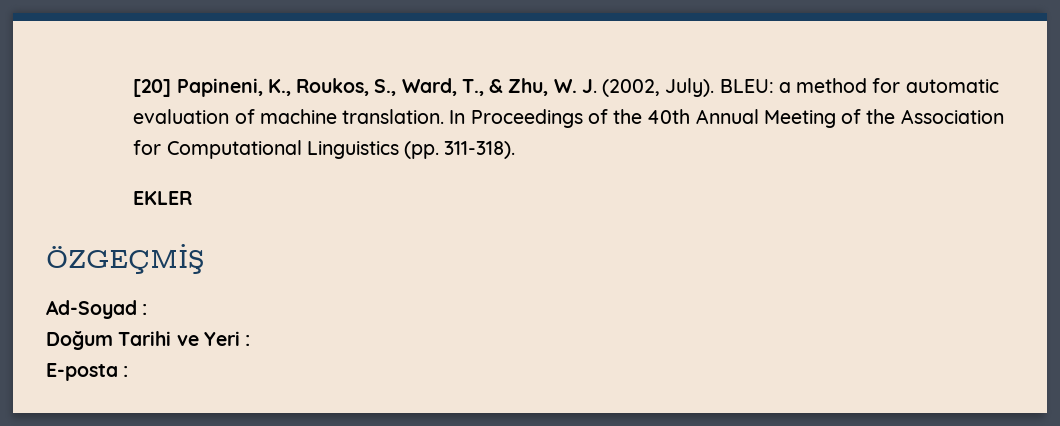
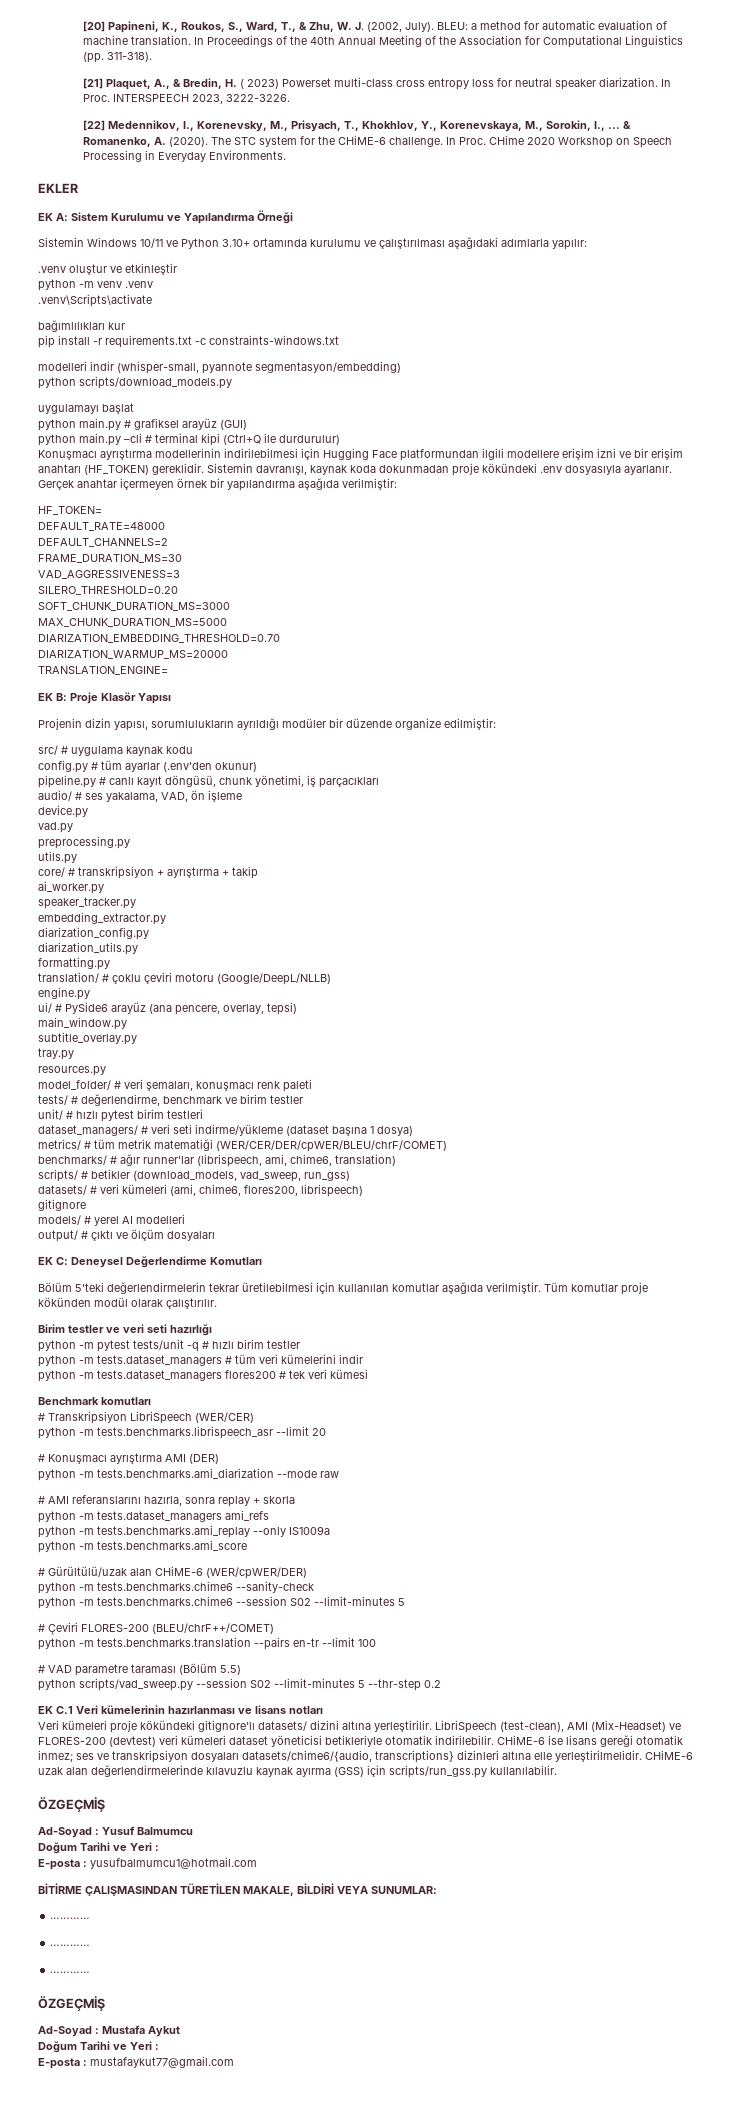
[133,191,193,205] [46,244,205,274] [46,300,148,319] [46,331,251,350] [46,363,129,381] EKLER // ÖZGEÇMİŞ // Ad-Soyad : // Doğum Tarihi ve Yeri : // E-posta : -> [82,77,671,90] [82,94,290,104] [82,120,631,132] [82,135,672,148] [82,150,286,162] [38,183,78,193] [38,210,293,224] [38,237,587,250] [38,263,177,275] [38,279,153,291] [38,294,152,307] [38,320,125,332] [38,335,339,348] [38,361,401,374] [38,376,232,389] [38,403,134,414] [38,418,247,431] [38,433,340,446] [38,448,683,461] [38,463,672,476] [38,478,397,491] [38,506,102,515] [38,522,165,531] [38,538,168,547] [38,554,182,563] [38,570,180,579] [38,586,178,595] [38,602,230,611] [38,618,227,627] [38,634,280,643] [38,650,228,659] [38,666,168,675] [38,692,171,704] [38,718,496,731] [38,745,193,756] [38,760,257,773] [38,775,379,788] [38,790,242,802] [38,805,88,818] [38,822,73,833] [38,836,130,849] [38,851,77,864] [38,866,258,879] [38,881,104,894] [38,897,136,909] [38,912,166,925] [38,927,149,940] [38,942,138,955] [38,957,110,970] [38,972,331,985] [38,987,90,1000] [38,1002,297,1015] [38,1017,127,1030] [38,1032,137,1045] [38,1048,74,1060] [38,1066,106,1076] [38,1079,312,1092] [38,1094,303,1106] [38,1109,203,1122] [38,1124,413,1136] [38,1139,447,1152] [38,1154,396,1167] [38,1169,350,1182] [38,1184,363,1197] [38,1199,86,1211] [38,1214,185,1226] [38,1229,215,1242] [38,1256,262,1268] [38,1282,648,1295] [38,1297,217,1309] [38,1324,212,1336] [38,1339,300,1352] [38,1354,363,1367] [38,1369,368,1382] [38,1397,151,1405] [38,1411,254,1424] [38,1426,326,1439] [38,1453,219,1464] [38,1468,339,1481] [38,1495,295,1507] [38,1510,269,1523] [38,1525,330,1538] [38,1540,247,1553] [38,1566,307,1579] [38,1581,314,1594] [38,1596,405,1609] [38,1622,274,1635] [38,1637,376,1650] [38,1663,241,1676] [38,1678,441,1691] [38,1705,323,1714] [38,1720,681,1733] [38,1735,683,1747] [38,1750,693,1763] [38,1765,557,1778] [38,1797,105,1812] [38,1826,193,1838] [38,1842,159,1854] [38,1857,257,1870] [38,1883,437,1896] [50,1917,91,1919] [50,1944,91,1946] [50,1971,91,1973] [38,1996,105,2011] [38,2025,180,2037] [38,2041,159,2053] [38,2056,234,2069] [21] Plaquet, A., & Bredin, H. ( 2023) Powerset multi-class cross entropy loss for neutral speaker diarization. In Proc. INTERSPEECH 2023, 3222-3226. // [22] Medennikov, I., Korenevsky, M., Prisyach, T., Khokhlov, Y., Korenevskaya, M., Sorokin, I., ... & Romanenko, A. (2020). The STC system for the CHiME-6 challenge. In Proc. CHime 2020 Workshop on Speech Processing in Everyday Environments. // EKLER // EK A: Sistem Kurulumu ve Yapılandırma Örneği // Sistemin Windows 10/11 ve Python 3.10+ ortamında kurulumu ve çalıştırılması aşağıdaki adımlarla yapılır: // .venv oluştur ve etkinleştir // python -m venv .venv // .venv\Scripts\activate // bağımlılıkları kur // pip install -r requirements.txt -c constraints-windows.txt // modelleri indir (whisper-small, pyannote segmentasyon/embedding) // python scripts/download_models.py // uygulamayı başlat // python main.py # grafiksel arayüz (GUI) // python main.py –cli # terminal kipi (Ctrl+Q ile durdurulur) // Konuşmacı ayrıştırma modellerinin indirilebilmesi için Hugging Face platformundan ilgili modellere erişim izni ve bir erişim anahtarı (HF_TOKEN) gereklidir. Sistemin davranışı, kaynak koda dokunmadan proje kökündeki .env dosyasıyla ayarlanır. Gerçek anahtar içermeyen örnek bir yapılandırma aşağıda verilmiştir: // HF_TOKEN= // DEFAULT_RATE=48000 // DEFAULT_CHANNELS=2 // FRAME_DURATION_MS=30 // VAD_AGGRESSIVENESS=3 // SILERO_THRESHOLD=0.20 // SOFT_CHUNK_DURATION_MS=3000 // MAX_CHUNK_DURATION_MS=5000 // DIARIZATION_EMBEDDING_THRESHOLD=0.70 // DIARIZATION_WARMUP_MS=20000 // TRANSLATION_ENGINE= // EK B: Proje Klasör Yapısı // Projenin dizin yapısı, sorumlulukların ayrıldığı modüler bir düzende organize edilmiştir: // src/ # uygulama kaynak kodu // config.py # tüm ayarlar (.env'den okunur) // pipeline.py # canlı kayıt döngüsü, chunk yönetimi, iş parçacıkları // audio/ # ses yakalama, VAD, ön işleme // device.py // vad.py // preprocessing.py // utils.py // core/ # transkripsiyon + ayrıştırma + takip // ai_worker.py // speaker_tracker.py // embedding_extractor.py // diarization_config.py // diarization_utils.py // formatting.py // translation/ # çoklu çeviri motoru (Google/DeepL/NLLB) // engine.py // ui/ # PySide6 arayüz (ana pencere, overlay, tepsi) // main_window.py // subtitle_overlay.py // tray.py // resources.py // model_folder/ # veri şemaları, konuşmacı renk paleti // tests/ # değerlendirme, benchmark ve birim testler // unit/ # hızlı pytest birim testleri // dataset_managers/ # veri seti indirme/yükleme (dataset başına 1 dosya) // metrics/ # tüm metrik matematiği (WER/CER/DER/cpWER/BLEU/chrF/COMET) // benchmarks/ # ağır runner'lar (librispeech, ami, chime6, translation) // scripts/ # betikler (download_models, vad_sweep, run_gss) // datasets/ # veri kümeleri (ami, chime6, flores200, librispeech) // gitignore // models/ # yerel AI modelleri // output/ # çıktı ve ölçüm dosyaları // EK C: Deneysel Değerlendirme Komutları // Bölüm 5'teki değerlendirmelerin tekrar üretilebilmesi için kullanılan komutlar aşağıda verilmiştir. Tüm komutlar proje kökünden modül olarak çalıştırılır. // Birim testler ve veri seti hazırlığı // python -m pytest tests/unit -q # hızlı birim testler // python -m tests.dataset_managers # tüm veri kümelerini indir // python -m tests.dataset_managers flores200 # tek veri kümesi // Benchmark komutları // # Transkripsiyon LibriSpeech (WER/CER) // python -m tests.benchmarks.librispeech_asr --limit 20 // # Konuşmacı ayrıştırma AMI (DER) // python -m tests.benchmarks.ami_diarization --mode raw // # AMI referanslarını hazırla, sonra replay + skorla // python -m tests.dataset_managers ami_refs // python -m tests.benchmarks.ami_replay --only IS1009a // python -m tests.benchmarks.ami_score // # Gürültülü/uzak alan CHiME-6 (WER/cpWER/DER) // python -m tests.benchmarks.chime6 --sanity-check // python -m tests.benchmarks.chime6 --session S02 --limit-minutes 5 // # Çeviri FLORES-200 (BLEU/chrF++/COMET) // python -m tests.benchmarks.translation --pairs en-tr --limit 100 // # VAD parametre taraması (Bölüm 5.5) // python scripts/vad_sweep.py --session S02 --limit-minutes 5 --thr-step 0.2 // EK C.1 Veri kümelerinin hazırlanması ve lisans notları // Veri kümeleri proje kökündeki gitignore'lı datasets/ dizini altına yerleştirilir. LibriSpeech (test-clean), AMI (Mix-Headset) ve FLORES-200 (devtest) veri kümeleri dataset yöneticisi betikleriyle otomatik indirilebilir. CHiME-6 ise lisans gereği otomatik inmez; ses ve transkripsiyon dosyaları datasets/chime6/{audio, transcriptions} dizinleri altına elle yerleştirilmelidir. CHiME-6 uzak alan değerlendirmelerinde kılavuzlu kaynak ayırma (GSS) için scripts/run_gss.py kullanılabilir. // ÖZGEÇMİŞ // Ad-Soyad : Yusuf Balmumcu // Doğum Tarihi ve Yeri : // E-posta : yusufbalmumcu1@hotmail.com // BİTİRME ÇALIŞMASINDAN TÜRETİLEN MAKALE, BİLDİRİ VEYA SUNUMLAR: // ………… // ………… // ………… // ÖZGEÇMİŞ // Ad-Soyad : Mustafa Aykut // Doğum Tarihi ve Yeri : // E-posta : mustafaykut77@gmail.com

